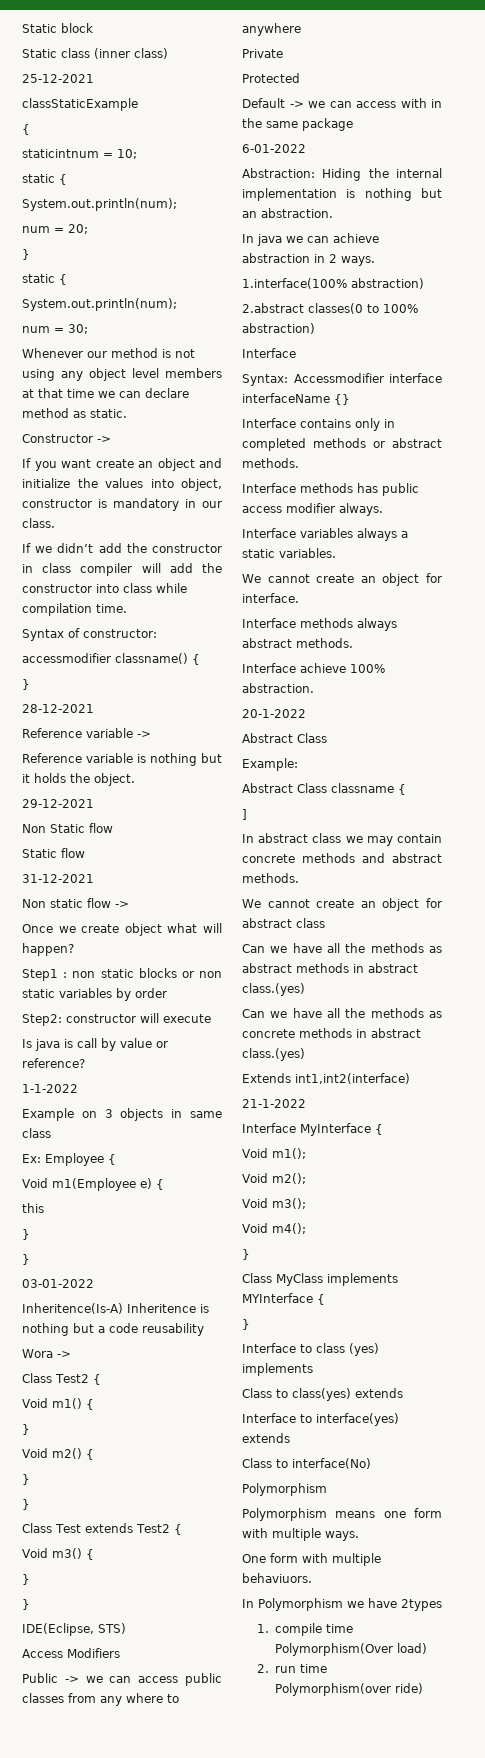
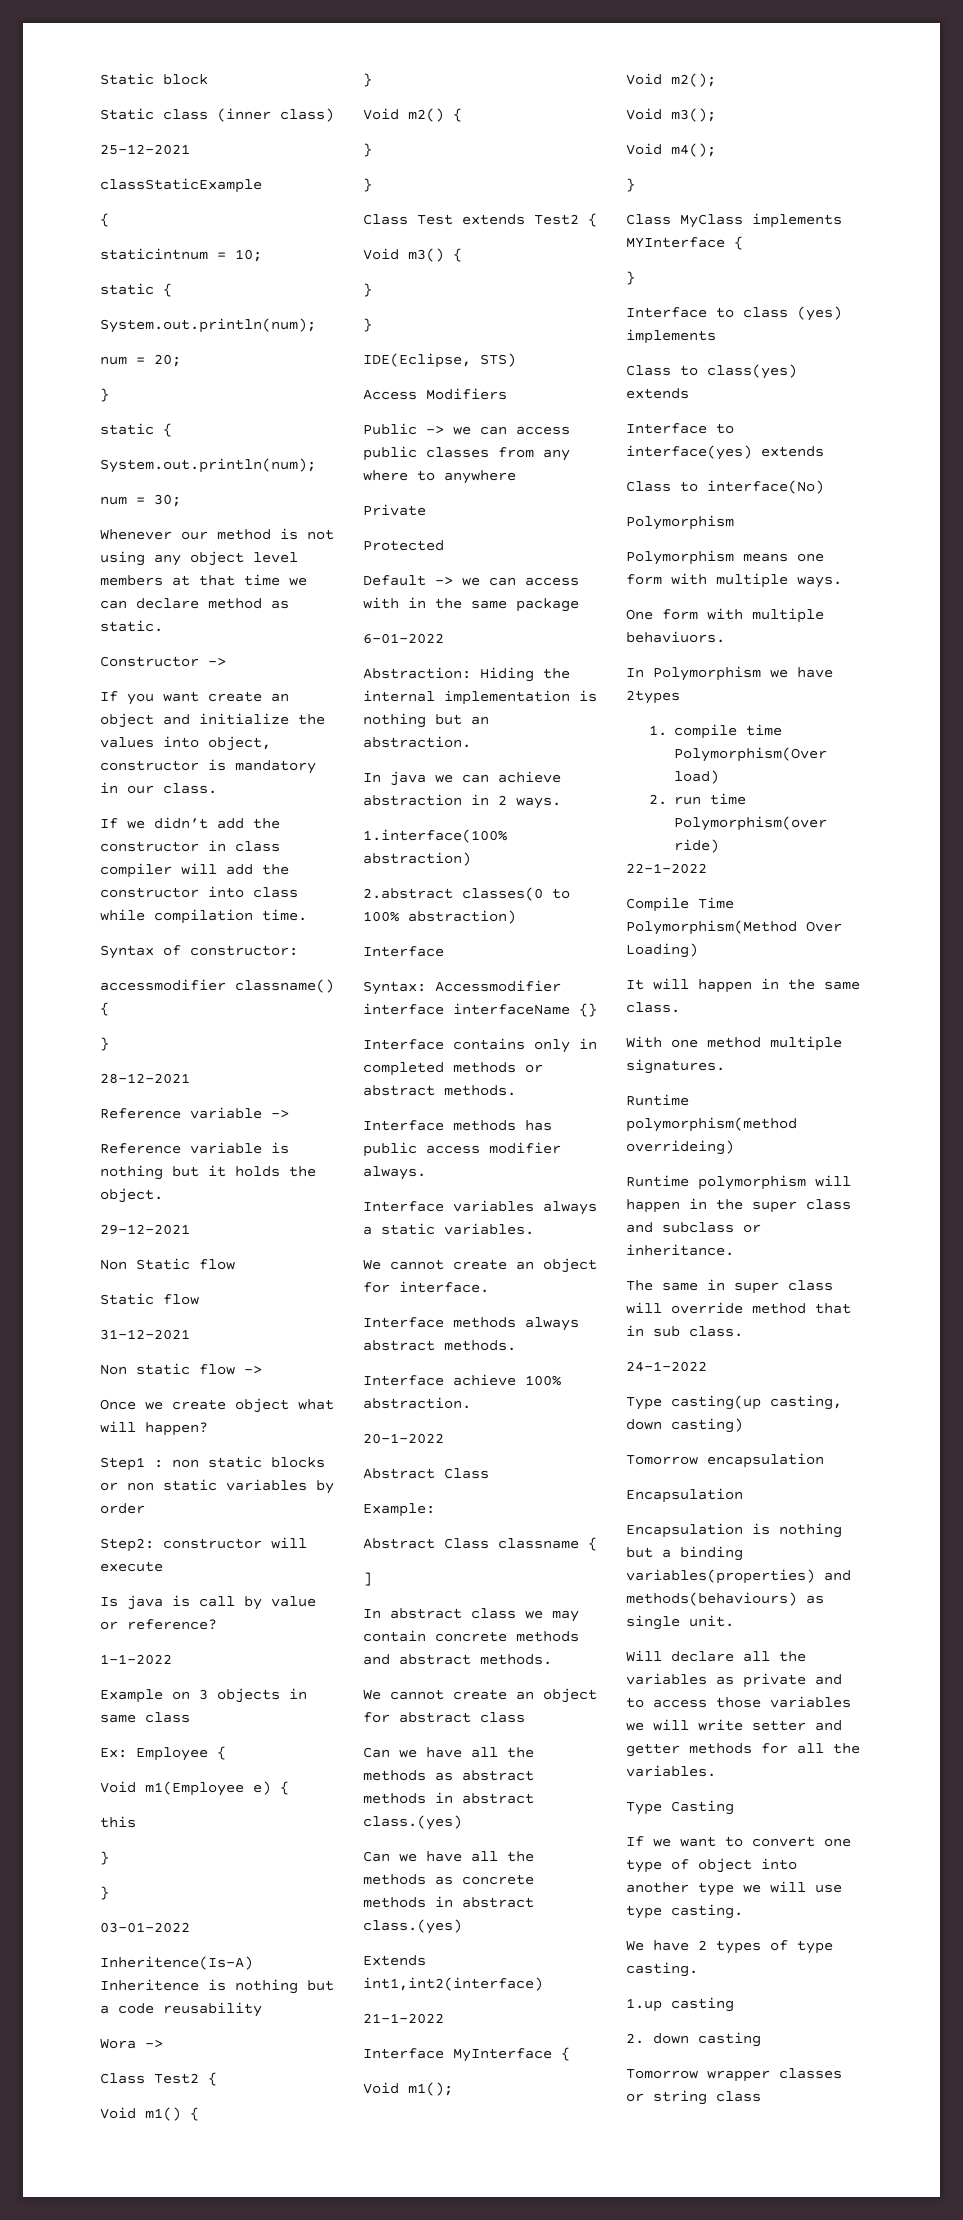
(424, 1688) none -> [626,863,707,874] [626,897,734,912] [626,920,842,935] [626,943,698,958] [626,978,860,993] [626,1002,680,1013] [626,1036,842,1051] [626,1059,725,1074] [626,1094,689,1106] [626,1117,797,1132] [626,1140,734,1155] [626,1175,851,1190] [626,1198,851,1213] [626,1222,761,1233] [626,1244,734,1256] [626,1279,833,1294] [626,1302,851,1314] [626,1325,743,1337] [626,1361,707,1372] [626,1395,842,1410] [626,1418,743,1433] [626,1453,824,1468] [626,1488,743,1503] [626,1523,842,1538] [626,1546,743,1561] [626,1569,851,1584] [626,1592,824,1606] [626,1615,734,1630] [626,1650,806,1662] [626,1673,842,1688] [626,1696,851,1708] [626,1719,842,1731] [626,1743,860,1757] [626,1765,716,1777] [626,1800,734,1815] [626,1836,851,1847] [626,1858,797,1873] [626,1881,842,1896] [626,1904,743,1919] [626,1940,833,1954] [626,1962,698,1977] [626,1997,734,2012] [626,2032,761,2047] [626,2068,842,2082] [626,2090,761,2105] // 22-1-2022 // Compile Time Polymorphism(Method Over Loading) // It will happen in the same class. // With one method multiple signatures. // Runtime polymorphism(method overrideing) // Runtime polymorphism will happen in the super class and subclass or inheritance. // The same in super class will override method that in sub class. // 24-1-2022 // Type casting(up casting, down casting) // Tomorrow encapsulation // Encapsulation // Encapsulation is nothing but a binding variables(properties) and methods(behaviours) as single unit. // Will declare all the variables as private and to access those variables we will write setter and getter methods for all the variables. // Type Casting // If we want to convert one type of object into another type we will use type casting. // We have 2 types of type casting. // 1.up casting // 2. down casting // Tomorrow wrapper classes or string class

